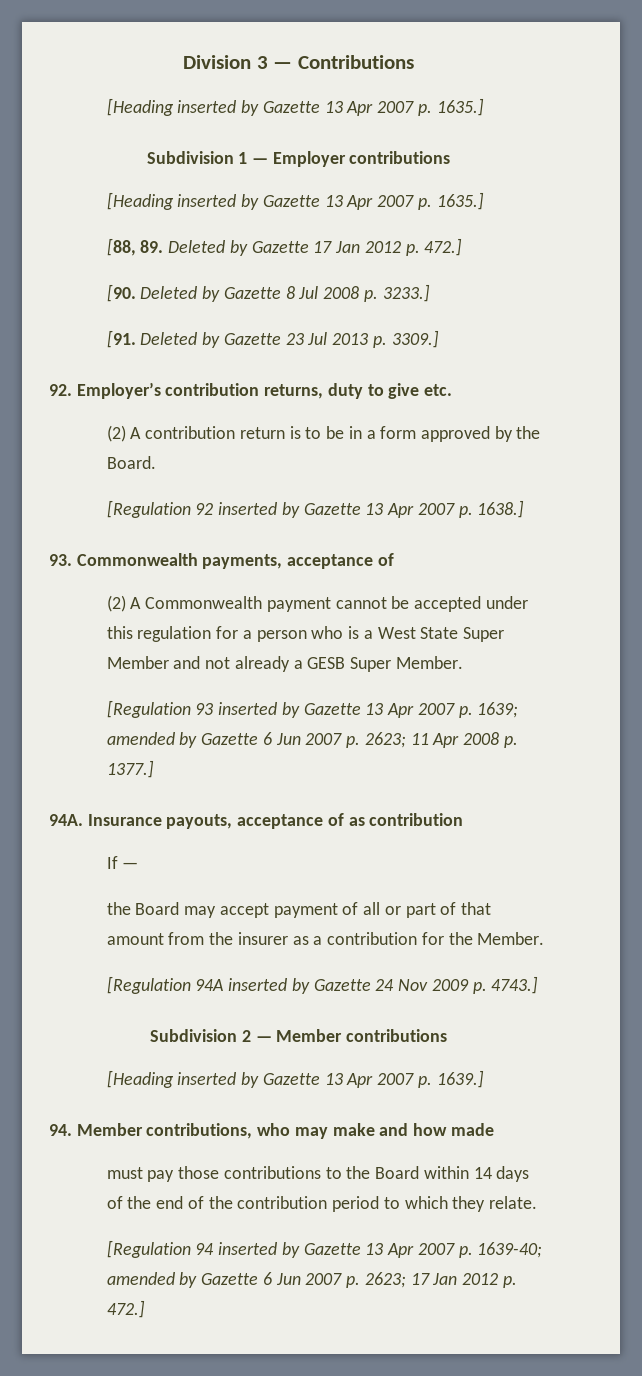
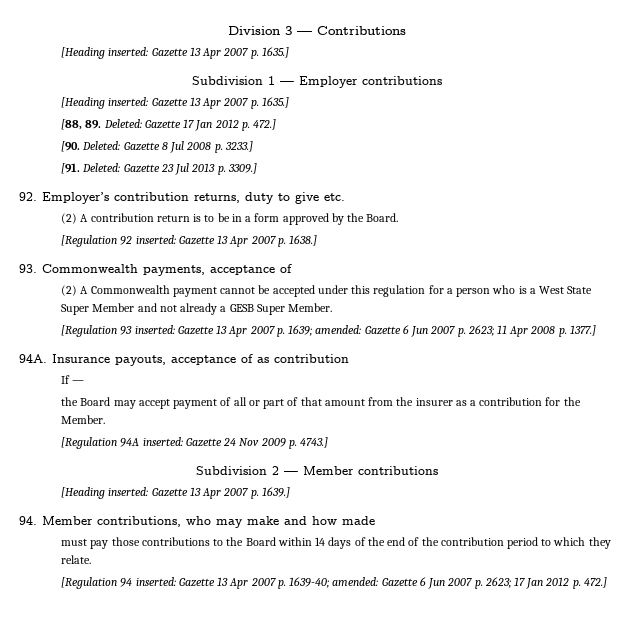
[177,100,260,116] inserted by -> [108,47,149,56] inserted:
[177,194,260,210] inserted by -> [108,97,149,106] inserted:
[168,240,248,256] Deleted by -> [103,119,142,128] Deleted:
[140,286,221,302] Deleted by -> [82,141,121,150] Deleted:
[140,332,221,348] Deleted by -> [82,163,121,172] Deleted:
[218,502,300,518] inserted by -> [135,235,176,244] inserted:
[218,702,300,718] inserted by -> [134,325,175,334] inserted:
[106,732,198,748] amended by -> [315,325,362,334] amended:
[228,978,310,994] inserted by -> [142,437,183,446] inserted:
[177,1072,260,1088] inserted by -> [108,487,149,496] inserted:
[218,1242,300,1258] inserted by -> [135,577,176,586] inserted:
[106,1272,198,1288] amended by -> [332,577,379,586] amended:

